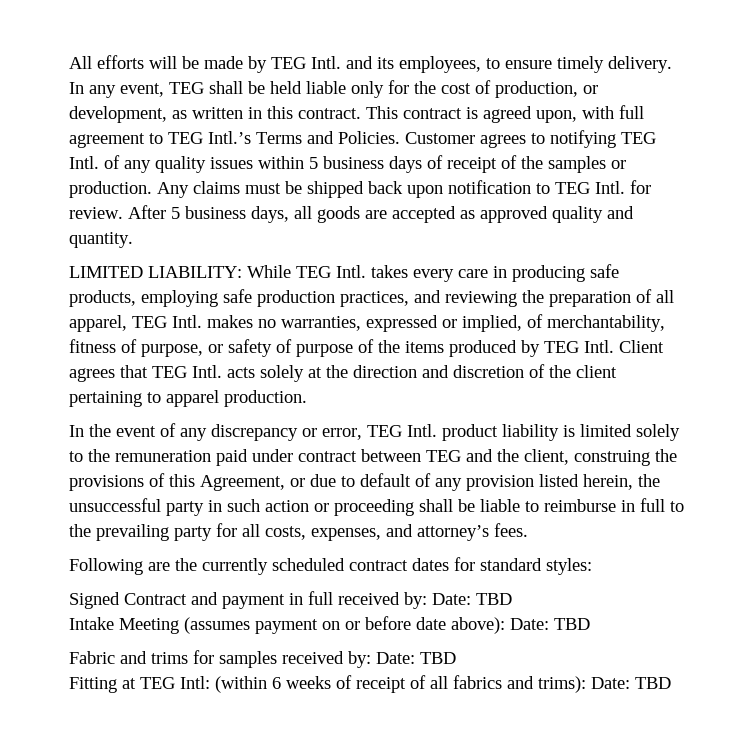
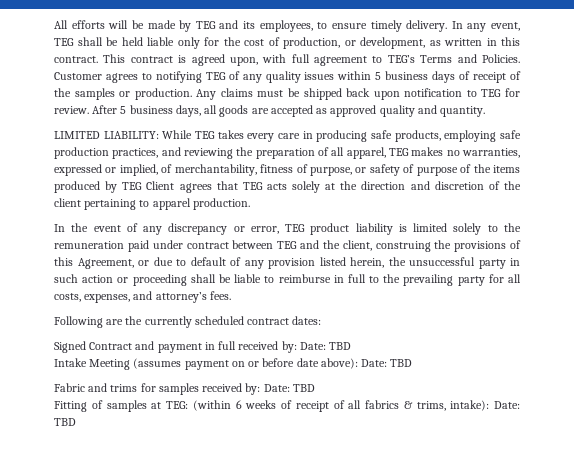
[311,56,341,69] Intl. -> (216, 25) none
[168,131,251,144] TEG Intl.’s -> [387,55,415,63] TEG’s
[69,156,99,169] Intl. -> (226, 76) none
[595,181,625,194] Intl. -> (502, 93) none
[336,265,366,278] Intl. -> (215, 135) none
[172,315,202,328] Intl. -> (409, 152) none
[584,340,614,353] Intl. -> (143, 186) none
[192,365,222,378] Intl. -> (263, 186) none
[407,424,437,437] Intl. -> (306, 228) none
[412,557,592,575] dates for standard styles: -> [292,316,322,325] dates:
[122,676,210,689] at TEG Intl: -> [91,400,188,412] of samples at TEG:
[507,676,586,693] and trims): -> [403,400,490,411] & trims, intake):

